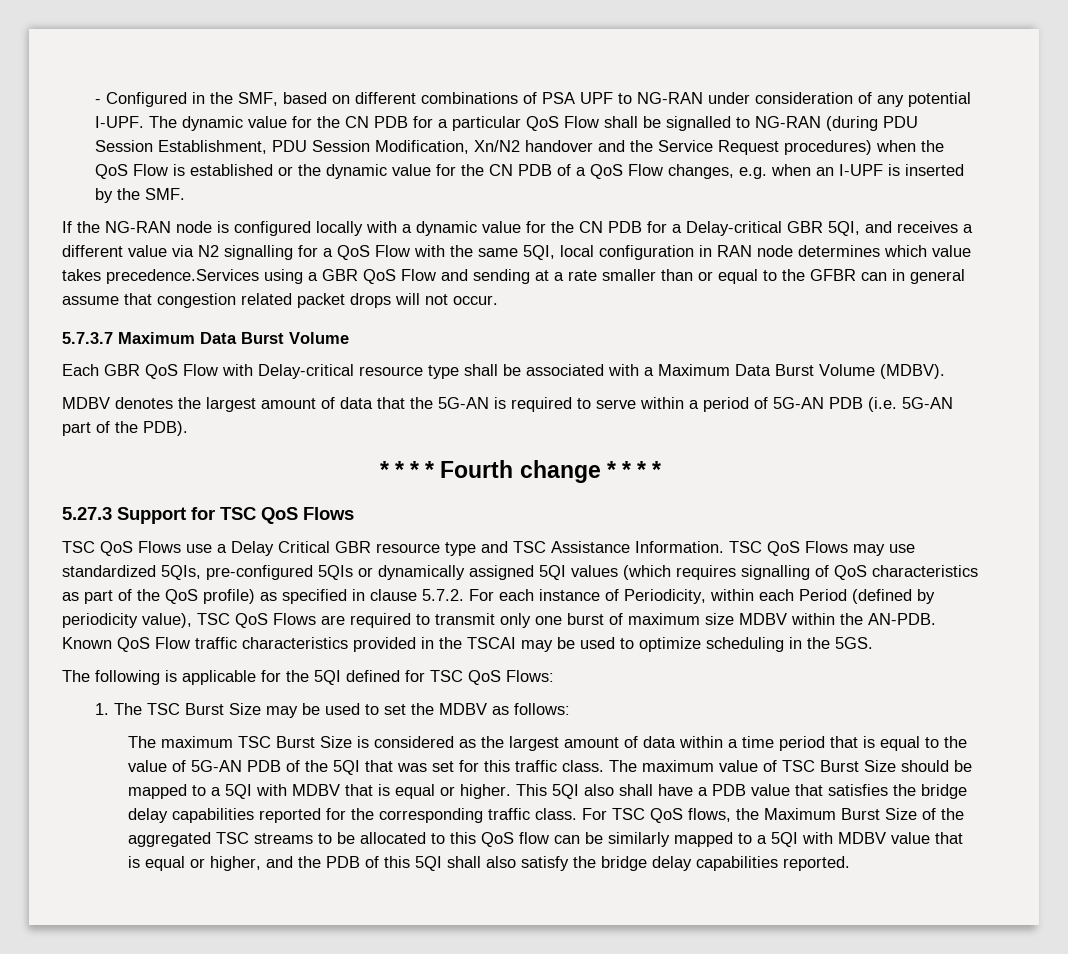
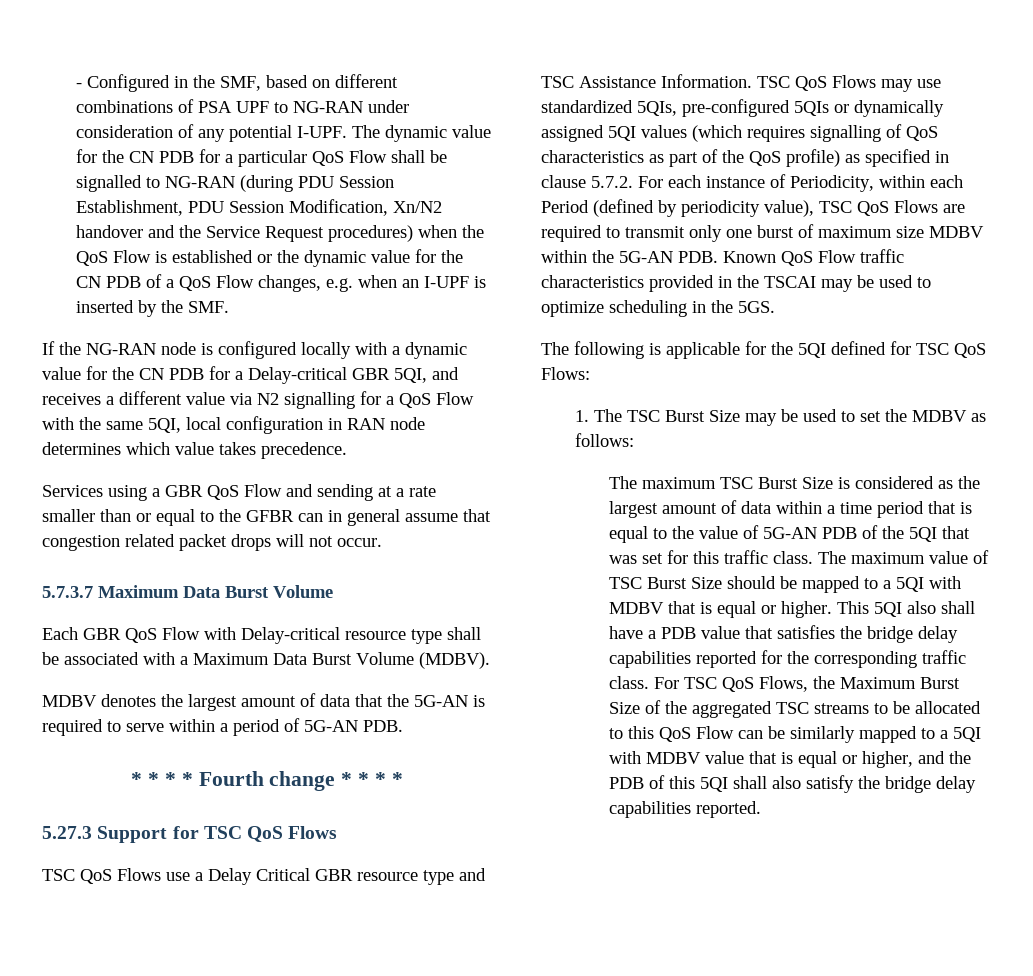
[106,269,259,284] precedence.Services -> [261,442,347,459] [42,485,103,497] precedence. // Services
[829,397,953,412] [62,421,188,436] PDB (i.e. 5G-AN part of the PDB). -> [363,720,403,732] PDB.
[868,613,936,625] AN-PDB. -> [619,251,718,263] 5G-AN PDB.
[687,808,731,822] flows, -> [758,676,808,692] Flows,
[518,832,549,844] flow -> [695,726,734,739] Flow

